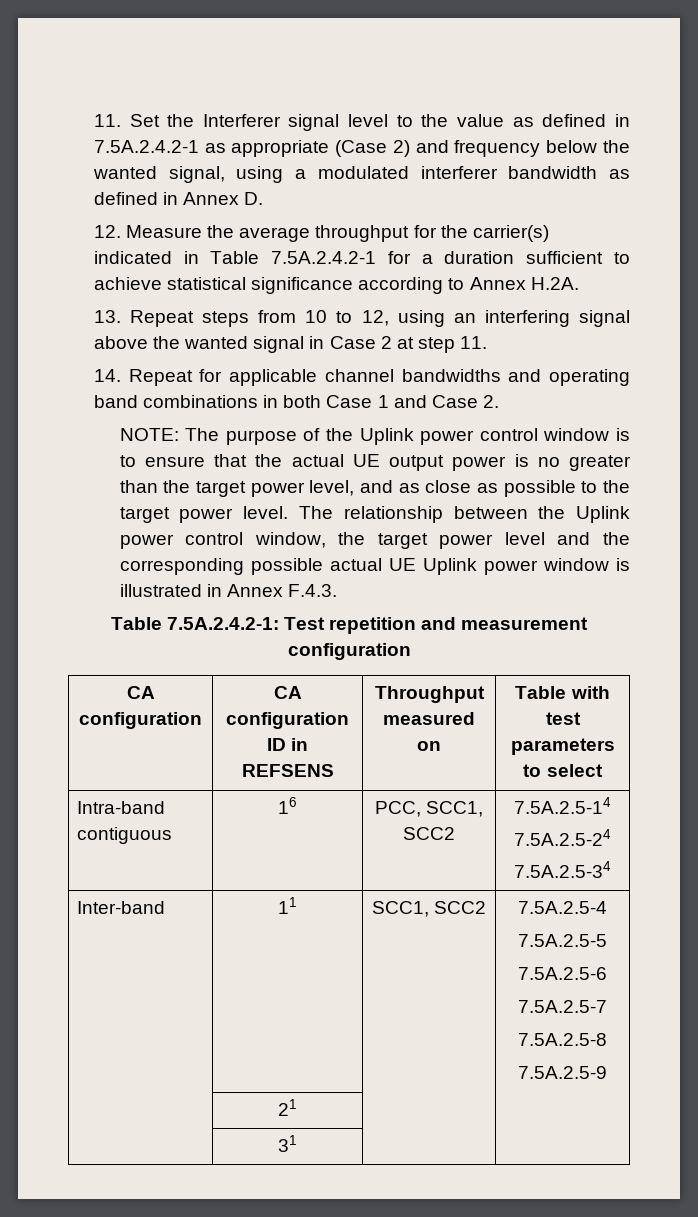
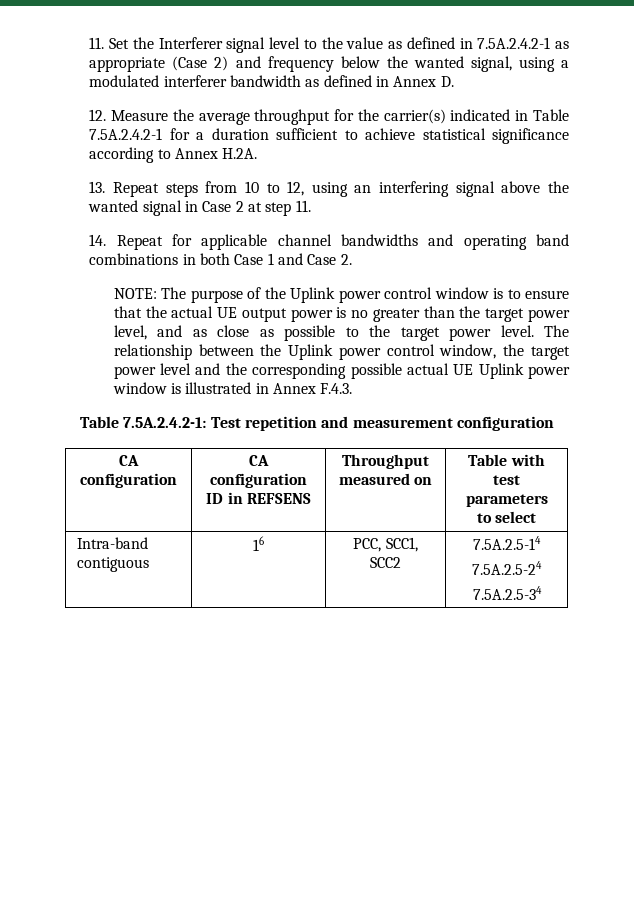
[76,901,165,914] [278,897,297,914] [371,901,487,917] [518,901,607,914] [518,934,607,947] [518,967,607,980] [518,1000,607,1013] [518,1033,607,1046] [518,1066,607,1079] [278,1099,297,1116] [278,1135,297,1152] // Inter-band | 11 | SCC1, SCC2 | 7.5A.2.5-4 // 7.5A.2.5-5 // 7.5A.2.5-6 // 7.5A.2.5-7 // 7.5A.2.5-8 // 7.5A.2.5-9 // | 21 | | // | 31 | | -> (542, 593) none

